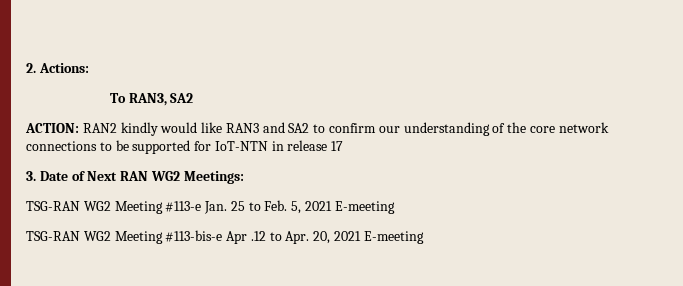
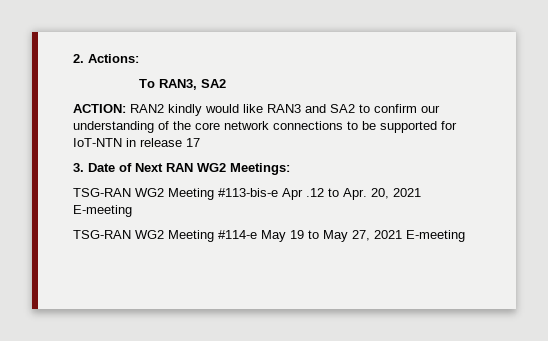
[26,200,395,214] // TSG-RAN WG2 Meeting #113-e Jan. 25 to Feb. 5, 2021 E-meeting -> (290, 169) none
(424, 237) none -> [73,230,465,242] // TSG-RAN WG2 Meeting #114-e May 19 to May 27, 2021 E-meeting

